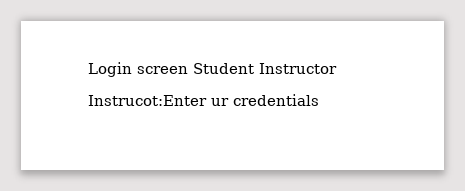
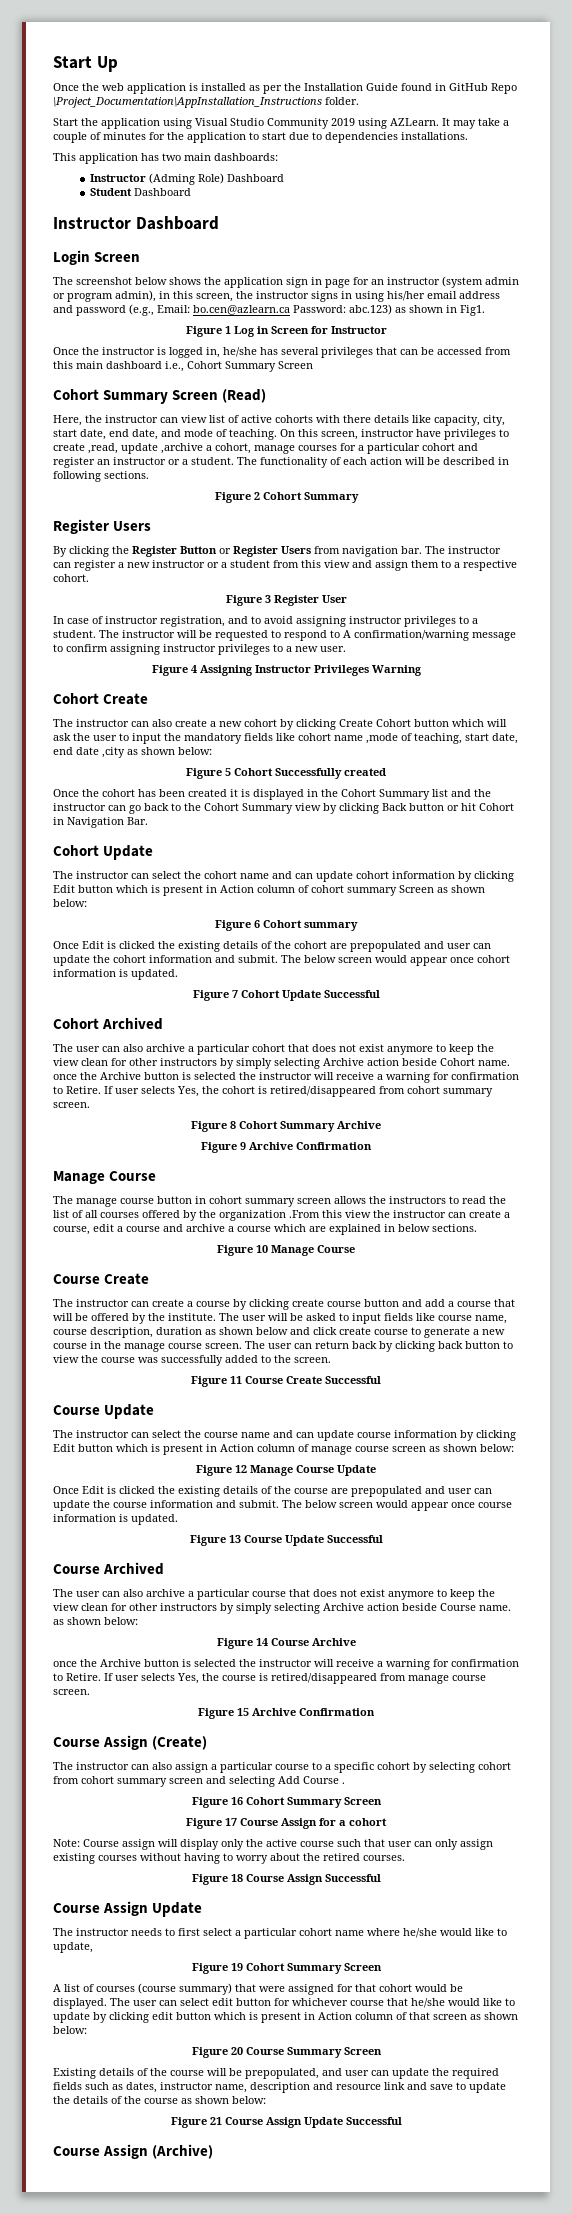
[88,62,337,77] [88,94,319,106] Login screen Student Instructor // Instrucot:Enter ur credentials -> [53,56,118,72] [53,83,517,94] [53,97,359,108] [53,118,509,129] [53,132,468,143] [53,153,278,164] [89,173,284,185] [89,188,191,196] [53,216,219,230] [53,250,141,265] [53,276,519,288] [53,290,500,302] [53,304,485,316] [185,326,387,337] [53,347,511,358] [53,361,313,372] [53,389,267,404] [53,415,505,426] [53,429,509,440] [53,443,478,454] [53,457,509,468] [53,471,149,482] [214,492,359,503] [53,519,152,534] [53,546,501,557] [53,560,517,571] [53,574,89,582] [225,595,347,606] [53,616,478,627] [53,630,516,641] [53,644,346,655] [151,665,422,676] [53,693,149,705] [53,719,507,730] [53,733,518,744] [53,747,212,758] [186,768,386,779] [53,789,491,800] [53,803,514,814] [53,817,148,828] [53,845,154,860] [53,871,514,882] [53,885,485,896] [53,899,87,907] [215,920,358,931] [53,941,491,952] [53,955,510,966] [53,969,178,980] [192,990,380,1001] [53,1017,164,1030] [53,1044,494,1055] [53,1058,510,1069] [53,1072,519,1083] [53,1086,493,1097] [53,1102,90,1108] [191,1121,381,1132] [201,1142,372,1153] [53,1171,157,1184] [53,1196,506,1207] [53,1210,510,1221] [53,1224,477,1235] [217,1245,355,1256] [53,1273,150,1285] [53,1299,515,1310] [53,1313,507,1324] [53,1327,505,1338] [53,1341,513,1352] [53,1355,331,1366] [191,1376,381,1387] [53,1404,155,1419] [53,1430,516,1441] [53,1444,514,1455] [196,1465,376,1476] [53,1486,492,1497] [53,1500,512,1511] [53,1514,178,1525] [189,1535,383,1546] [53,1562,165,1575] [53,1589,495,1600] [53,1603,511,1614] [53,1617,138,1625] [216,1638,356,1649] [53,1659,519,1670] [53,1673,486,1684] [53,1689,90,1695] [198,1708,375,1719] [53,1735,208,1750] [53,1762,511,1773] [53,1776,345,1787] [191,1797,382,1808] [186,1818,387,1829] [53,1839,493,1850] [53,1853,405,1864] [191,1874,381,1885] [53,1901,203,1917] [53,1928,507,1939] [53,1942,93,1953] [191,1963,382,1974] [53,1983,463,1995] [53,1998,515,2009] [53,2012,518,2023] [53,2026,87,2034] [191,2047,382,2058] [53,2068,499,2079] [53,2082,506,2093] [53,2096,266,2104] [170,2117,402,2128] [53,2144,214,2159] Start Up // Once the web application is installed as per the Installation Guide found in GitHub Repo \Project_Documentation\AppInstallation_Instructions folder. // Start the application using Visual Studio Community 2019 using AZLearn. It may take a couple of minutes for the application to start due to dependencies installations. // This application has two main dashboards: // Instructor (Adming Role) Dashboard // Student Dashboard // Instructor Dashboard // Login Screen // The screenshot below shows the application sign in page for an instructor (system admin or program admin), in this screen, the instructor signs in using his/her email address and password (e.g., Email: bo.cen@azlearn.ca Password: abc.123) as shown in Fig1. // Figure 1 Log in Screen for Instructor // Once the instructor is logged in, he/she has several privileges that can be accessed from this main dashboard i.e., Cohort Summary Screen // Cohort Summary Screen (Read) // Here, the instructor can view list of active cohorts with there details like capacity, city, start date, end date, and mode of teaching. On this screen, instructor have privileges to create ,read, update ,archive a cohort, manage courses for a particular cohort and register an instructor or a student. The functionality of each action will be described in following sections. // Figure 2 Cohort Summary // Register Users // By clicking the Register Button or Register Users from navigation bar. The instructor can register a new instructor or a student from this view and assign them to a respective cohort. // Figure 3 Register User // In case of instructor registration, and to avoid assigning instructor privileges to a student. The instructor will be requested to respond to A confirmation/warning message to confirm assigning instructor privileges to a new user. // Figure 4 Assigning Instructor Privileges Warning // Cohort Create // The instructor can also create a new cohort by clicking Create Cohort button which will ask the user to input the mandatory fields like cohort name ,mode of teaching, start date, end date ,city as shown below: // Figure 5 Cohort Successfully created // Once the cohort has been created it is displayed in the Cohort Summary list and the instructor can go back to the Cohort Summary view by clicking Back button or hit Cohort in Navigation Bar. // Cohort Update // The instructor can select the cohort name and can update cohort information by clicking Edit button which is present in Action column of cohort summary Screen as shown below: // Figure 6 Cohort summary // Once Edit is clicked the existing details of the cohort are prepopulated and user can update the cohort information and submit. The below screen would appear once cohort information is updated. // Figure 7 Cohort Update Successful // Cohort Archived // The user can also archive a particular cohort that does not exist anymore to keep the view clean for other instructors by simply selecting Archive action beside Cohort name. once the Archive button is selected the instructor will receive a warning for confirmation to Retire. If user selects Yes, the cohort is retired/disappeared from cohort summary screen. // Figure 8 Cohort Summary Archive // Figure 9 Archive Confirmation // Manage Course // The manage course button in cohort summary screen allows the instructors to read the list of all courses offered by the organization .From this view the instructor can create a course, edit a course and archive a course which are explained in below sections. // Figure 10 Manage Course // Course Create // The instructor can create a course by clicking create course button and add a course that will be offered by the institute. The user will be asked to input fields like course name, course description, duration as shown below and click create course to generate a new course in the manage course screen. The user can return back by clicking back button to view the course was successfully added to the screen. // Figure 11 Course Create Successful // Course Update // The instructor can select the course name and can update course information by clicking Edit button which is present in Action column of manage course screen as shown below: // Figure 12 Manage Course Update // Once Edit is clicked the existing details of the course are prepopulated and user can update the course information and submit. The below screen would appear once course information is updated. // Figure 13 Course Update Successful // Course Archived // The user can also archive a particular course that does not exist anymore to keep the view clean for other instructors by simply selecting Archive action beside Course name. as shown below: // Figure 14 Course Archive // once the Archive button is selected the instructor will receive a warning for confirmation to Retire. If user selects Yes, the course is retired/disappeared from manage course screen. // Figure 15 Archive Confirmation // Course Assign (Create) // The instructor can also assign a particular course to a specific cohort by selecting cohort from cohort summary screen and selecting Add Course . // Figure 16 Cohort Summary Screen // Figure 17 Course Assign for a cohort // Note: Course assign will display only the active course such that user can only assign existing courses without having to worry about the retired courses. // Figure 18 Course Assign Successful // Course Assign Update // The instructor needs to first select a particular cohort name where he/she would like to update, // Figure 19 Cohort Summary Screen // A list of courses (course summary) that were assigned for that cohort would be displayed. The user can select edit button for whichever course that he/she would like to update by clicking edit button which is present in Action column of that screen as shown below: // Figure 20 Course Summary Screen // Existing details of the course will be prepopulated, and user can update the required fields such as dates, instructor name, description and resource link and save to update the details of the course as shown below: // Figure 21 Course Assign Update Successful // Course Assign (Archive)

